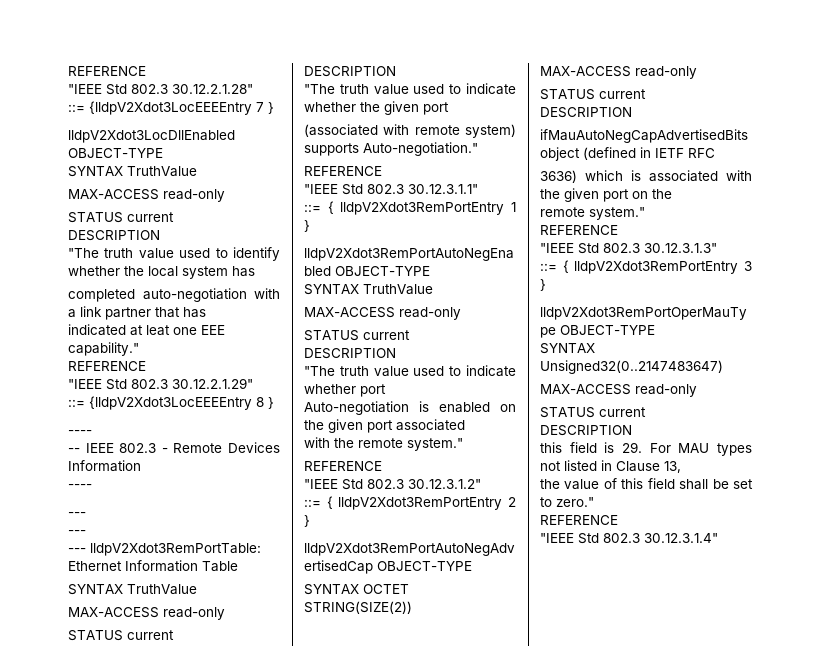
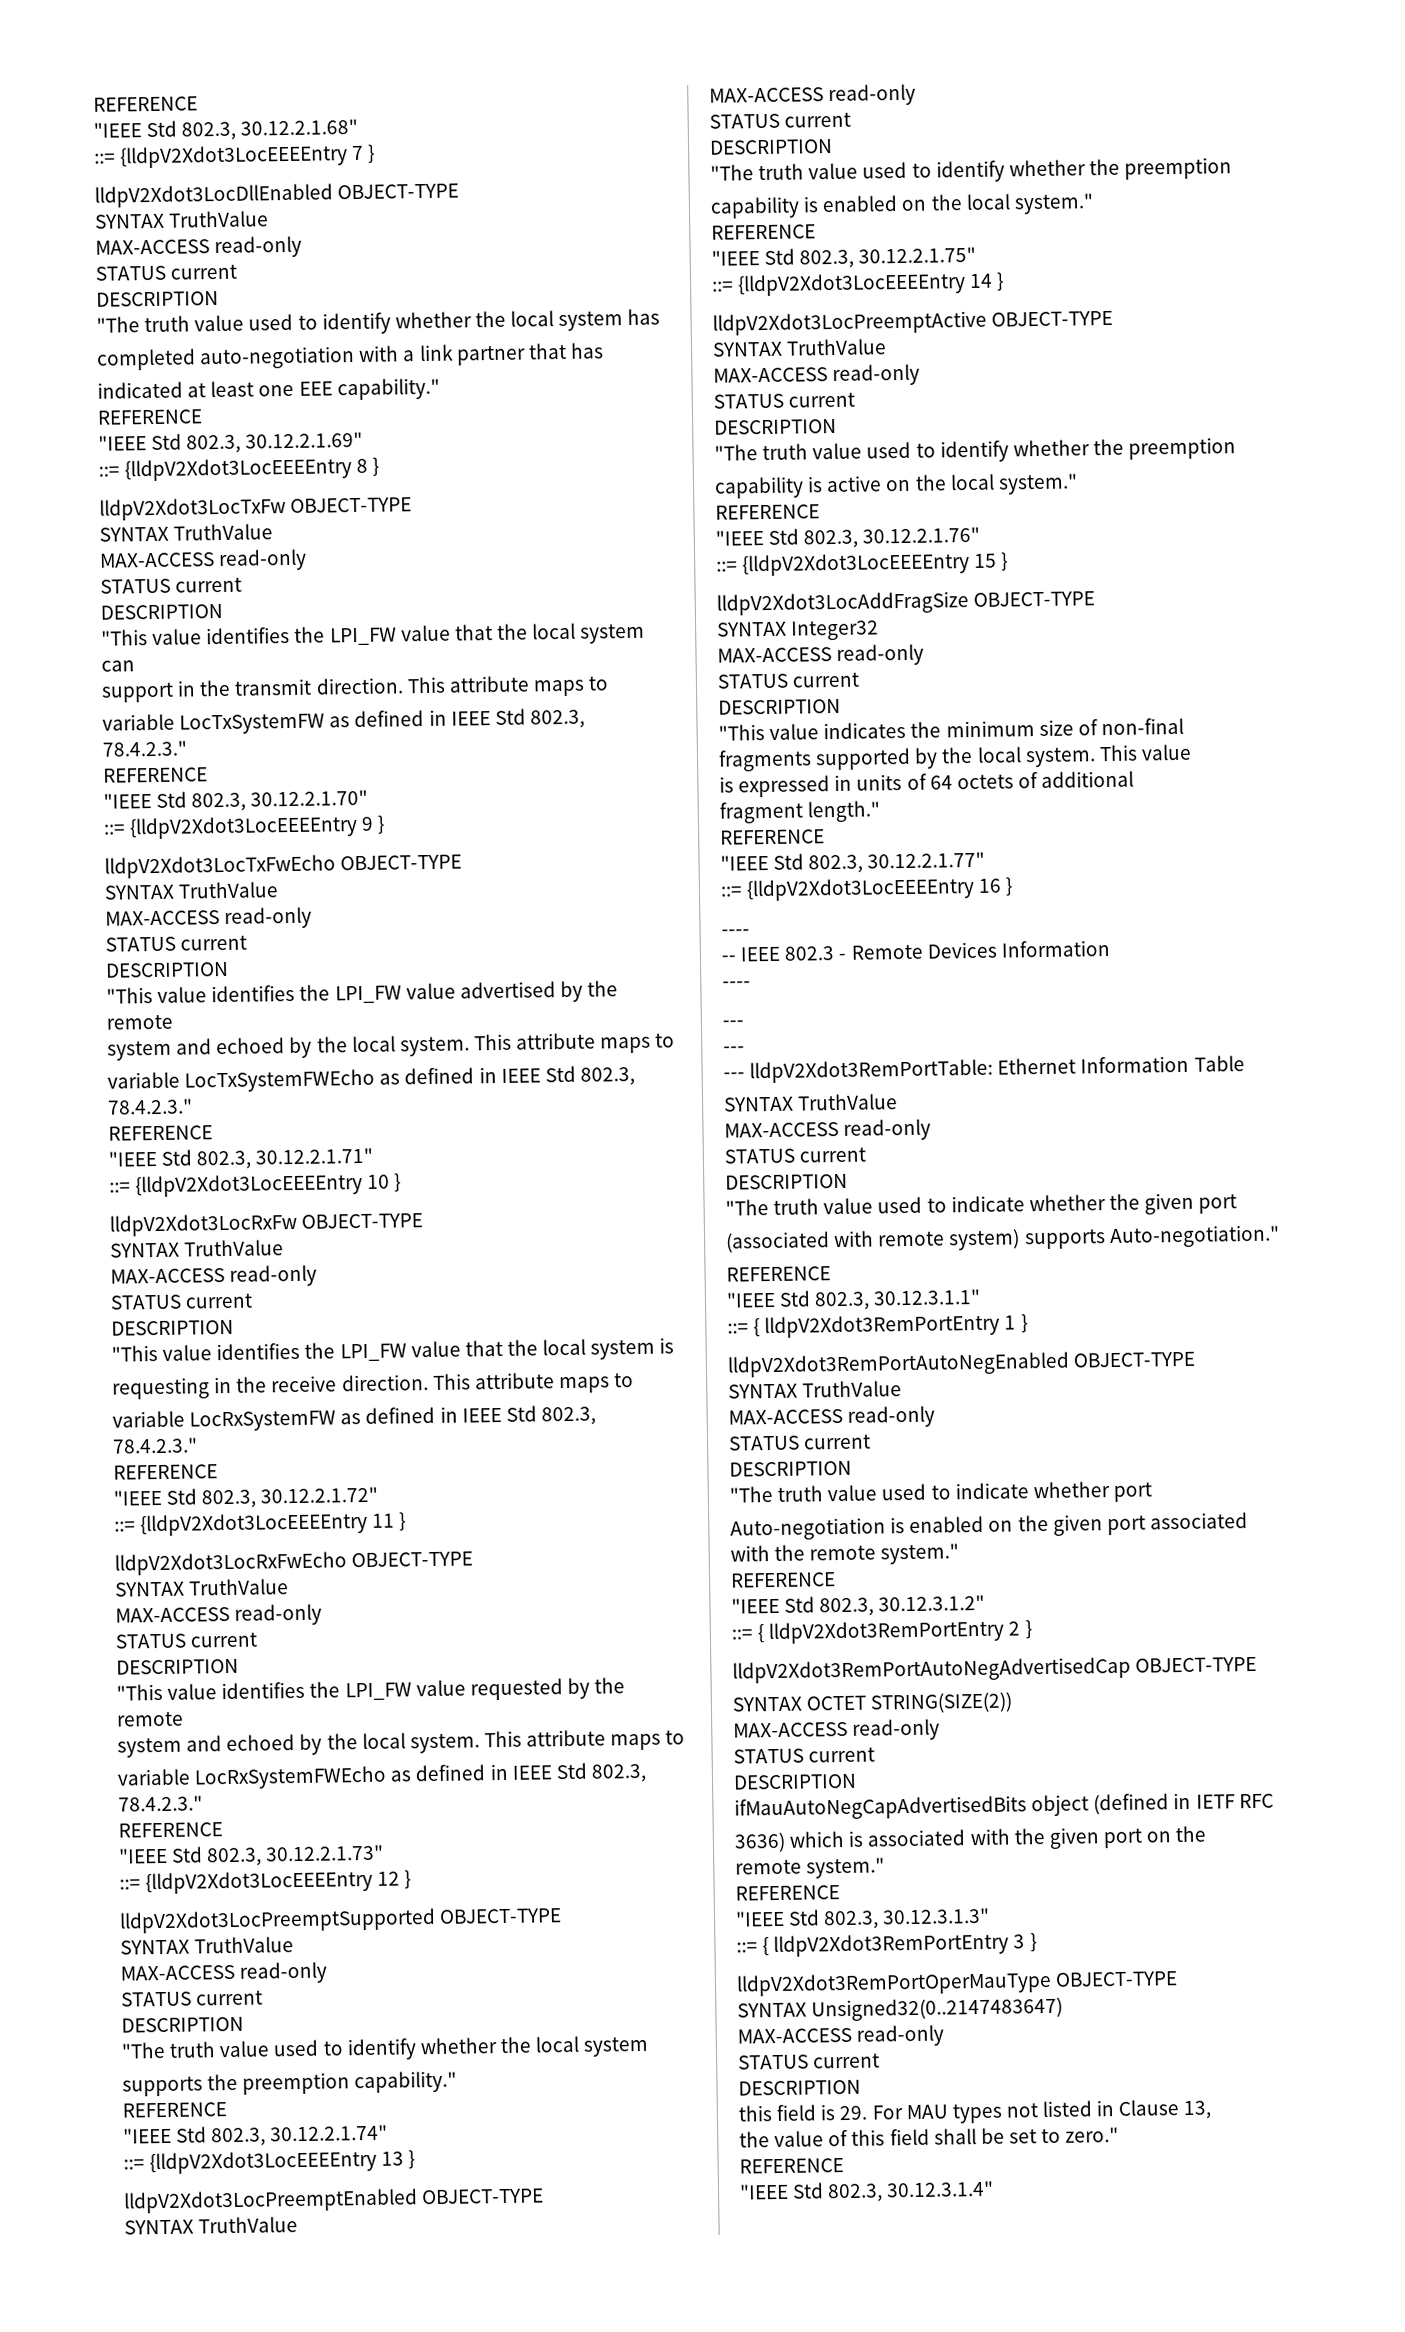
[68,66,146,76] [68,84,253,95] REFERENCE // "IEEE Std 802.3 30.12.2.1.28" -> [93,96,198,112] [93,118,359,141] REFERENCE // "IEEE Std 802.3, 30.12.2.1.68"
[146,325,170,336] leat -> [210,380,255,398] least
[131,378,253,389] 802.3 30.12.2.1.29" -> [186,431,364,454] 802.3, 30.12.2.1.69"
(274, 403) none -> [99,497,413,521] [99,523,274,542] [99,548,308,572] [100,577,243,594] [100,603,223,620] [101,622,646,646] [101,660,135,672] [101,675,610,703] [102,708,585,735] [102,740,187,757] [103,767,208,783] [103,789,369,812] [103,815,386,840] [104,854,463,879] [104,881,280,900] [105,906,313,929] [105,935,248,952] [105,961,229,978] [106,980,619,1004] [106,1014,173,1030] [107,1032,676,1061] [107,1065,635,1093] [107,1098,193,1115] [108,1125,213,1141] [108,1147,374,1170] [109,1172,402,1198] [109,1212,424,1237] [110,1239,285,1258] [110,1264,318,1287] [110,1293,254,1310] [111,1319,234,1336] [111,1337,675,1362] [112,1372,635,1400] [112,1405,596,1432] [112,1437,198,1454] [113,1464,218,1480] [113,1486,379,1509] [114,1511,407,1537] [114,1551,474,1576] [115,1578,290,1597] [115,1603,323,1626] [115,1632,258,1649] [116,1658,239,1675] [116,1677,626,1701] [116,1711,184,1727] [117,1729,686,1758] [117,1762,647,1790] [118,1795,203,1812] [118,1822,223,1838] [118,1844,385,1867] [119,1869,412,1895] [119,1908,563,1934] [120,1936,295,1955] [120,1961,328,1984] [121,1990,264,2007] [121,2016,244,2033] [121,2035,650,2061] [122,2070,458,2097] [122,2102,227,2118] [123,2124,389,2147] [123,2149,416,2175] [123,2188,545,2214] [124,2216,299,2235] [709,83,917,107] [709,112,852,129] [709,138,833,155] [710,157,1233,183] [710,193,1094,219] [711,224,816,240] [711,246,977,269] [712,272,1005,297] [712,310,1114,336] [712,338,888,357] [713,363,921,387] [713,392,856,409] [714,418,837,435] [714,437,1237,463] [714,473,1078,499] [715,504,820,520] [715,526,981,549] [716,552,1009,577] [716,591,1096,616] [717,620,880,641] [717,643,925,666] [717,672,860,689] [718,698,841,715] [718,717,1184,741] [718,743,1192,772] [719,770,1135,798] [719,800,881,824] [720,829,825,845] [720,851,986,874] [720,876,1014,902] // lldpV2Xdot3LocTxFw OBJECT-TYPE // SYNTAX TruthValue // MAX-ACCESS read-only // STATUS current // DESCRIPTION // "This value identifies the LPI_FW value that the local system can // support in the transmit direction. This attribute maps to // variable LocTxSystemFW as defined in IEEE Std 802.3, 78.4.2.3." // REFERENCE // "IEEE Std 802.3, 30.12.2.1.70" // ::= {lldpV2Xdot3LocEEEEntry 9 } // lldpV2Xdot3LocTxFwEcho OBJECT-TYPE // SYNTAX TruthValue // MAX-ACCESS read-only // STATUS current // DESCRIPTION // "This value identifies the LPI_FW value advertised by the remote // system and echoed by the local system. This attribute maps to // variable LocTxSystemFWEcho as defined in IEEE Std 802.3, 78.4.2.3." // REFERENCE // "IEEE Std 802.3, 30.12.2.1.71" // ::= {lldpV2Xdot3LocEEEEntry 10 } // lldpV2Xdot3LocRxFw OBJECT-TYPE // SYNTAX TruthValue // MAX-ACCESS read-only // STATUS current // DESCRIPTION // "This value identifies the LPI_FW value that the local system is // requesting in the receive direction. This attribute maps to // variable LocRxSystemFW as defined in IEEE Std 802.3, 78.4.2.3." // REFERENCE // "IEEE Std 802.3, 30.12.2.1.72" // ::= {lldpV2Xdot3LocEEEEntry 11 } // lldpV2Xdot3LocRxFwEcho OBJECT-TYPE // SYNTAX TruthValue // MAX-ACCESS read-only // STATUS current // DESCRIPTION // "This value identifies the LPI_FW value requested by the remote // system and echoed by the local system. This attribute maps to // variable LocRxSystemFWEcho as defined in IEEE Std 802.3, 78.4.2.3." // REFERENCE // "IEEE Std 802.3, 30.12.2.1.73" // ::= {lldpV2Xdot3LocEEEEntry 12 } // lldpV2Xdot3LocPreemptSupported OBJECT-TYPE // SYNTAX TruthValue // MAX-ACCESS read-only // STATUS current // DESCRIPTION // "The truth value used to identify whether the local system // supports the preemption capability." // REFERENCE // "IEEE Std 802.3, 30.12.2.1.74" // ::= {lldpV2Xdot3LocEEEEntry 13 } // lldpV2Xdot3LocPreemptEnabled OBJECT-TYPE // SYNTAX TruthValue // MAX-ACCESS read-only // STATUS current // DESCRIPTION // "The truth value used to identify whether the preemption // capability is enabled on the local system." // REFERENCE // "IEEE Std 802.3, 30.12.2.1.75" // ::= {lldpV2Xdot3LocEEEEntry 14 } // lldpV2Xdot3LocPreemptActive OBJECT-TYPE // SYNTAX TruthValue // MAX-ACCESS read-only // STATUS current // DESCRIPTION // "The truth value used to identify whether the preemption // capability is active on the local system." // REFERENCE // "IEEE Std 802.3, 30.12.2.1.76" // ::= {lldpV2Xdot3LocEEEEntry 15 } // lldpV2Xdot3LocAddFragSize OBJECT-TYPE // SYNTAX Integer32 // MAX-ACCESS read-only // STATUS current // DESCRIPTION // "This value indicates the minimum size of non-final // fragments supported by the local system. This value // is expressed in units of 64 octets of additional // fragment length." // REFERENCE // "IEEE Std 802.3, 30.12.2.1.77" // ::= {lldpV2Xdot3LocEEEEntry 16 }
[367,184,404,194] 802.3 -> [814,1291,871,1311] 802.3,
[367,479,404,489] 802.3 -> [819,1597,875,1617] 802.3,
[603,243,640,253] 802.3 -> [823,1910,880,1930] 802.3,
[603,533,640,543] 802.3 -> [827,2183,884,2203] 802.3,

